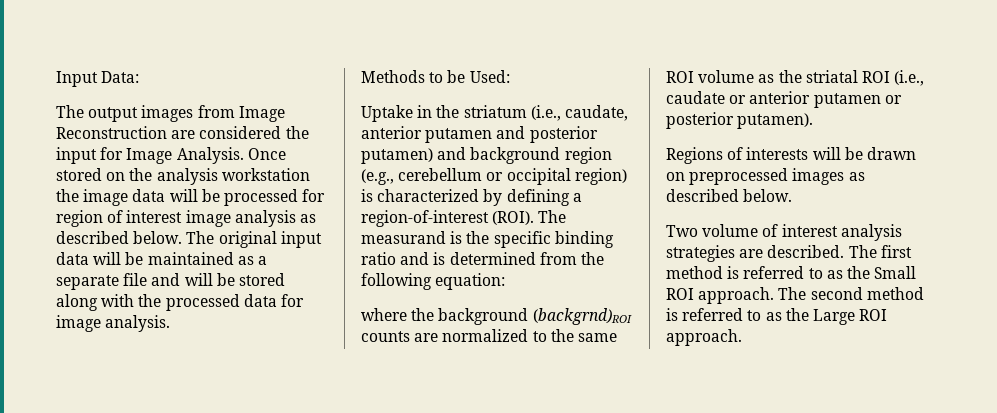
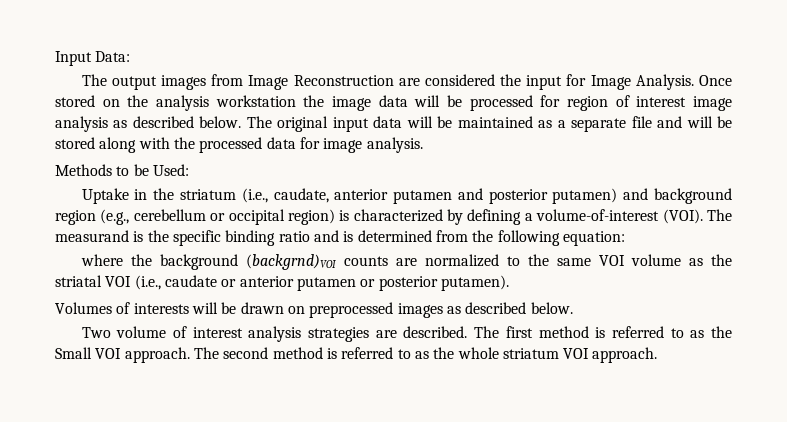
[361,210,535,227] region-of-interest (ROI). -> [536,209,703,224] volume-of-interest (VOI).
[532,308,632,325] (backgrnd)ROI -> [245,254,336,270] (backgrnd)VOI
[666,71,694,83] ROI -> [598,255,625,266] VOI
[861,71,890,83] ROI -> [105,276,132,287] VOI
[666,147,723,164] Regions -> [55,302,112,314] Volumes
[666,288,694,300] ROI -> [95,348,122,359] VOI
[812,309,888,325] Large ROI -> [457,347,590,359] whole striatum VOI

